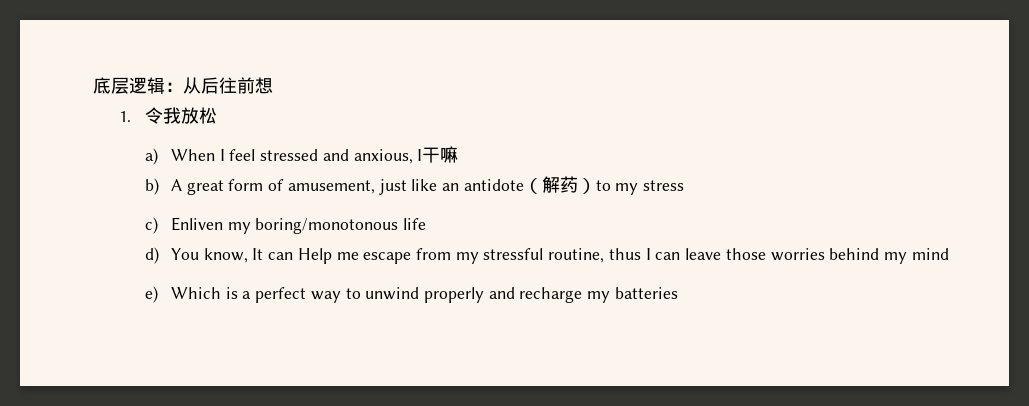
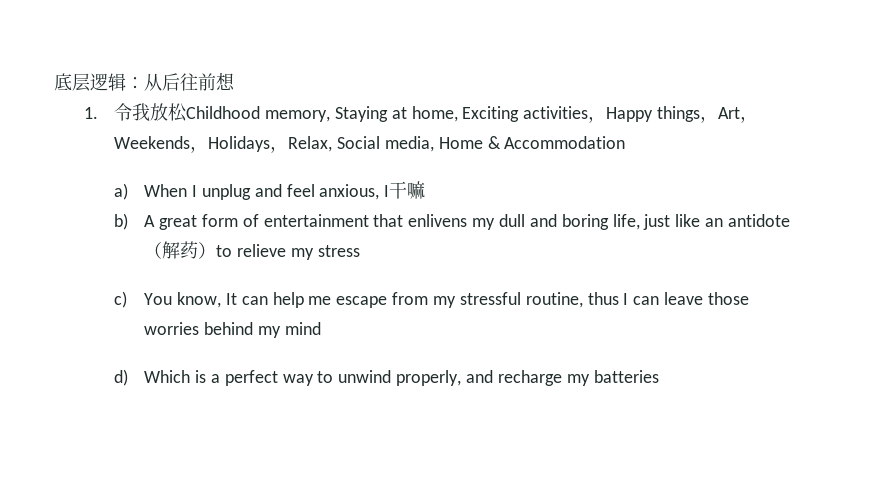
(217, 115) none -> [186,106,759,123] [114,136,626,153] Childhood memory, Staying at home, Exciting activities，Happy things，Art，Weekends，Holidays，Relax, Social media, Home & Accommodation
[229,149,349,161] feel stressed and -> [201,184,315,200] unplug and feel
[287,180,375,194] amusement, -> [263,214,640,230] entertainment that enlivens my dull and boring life,
(611, 185) none -> [236,244,286,257] relieve
[170,217,427,234] [144,247,159,264] Enliven my boring/monotonous life // d) -> (128, 299) none
[297,248,332,264] Help -> [272,292,304,308] help
[144,286,158,303] e) -> [114,369,129,386] d)
[423,287,484,303] properly -> [396,370,462,386] properly,

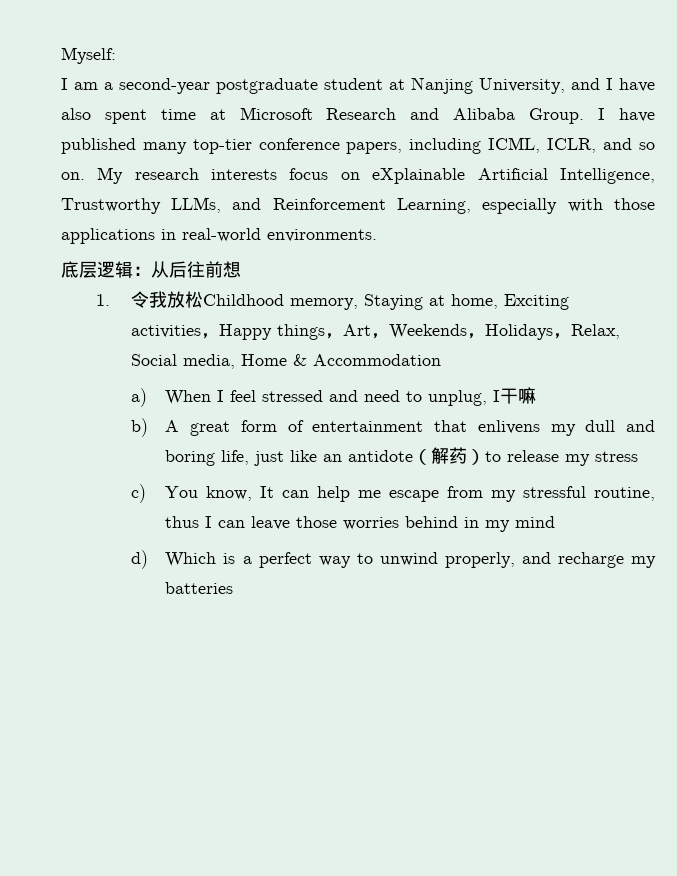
(54, 82) none -> [60,47,116,64] [60,77,655,94] [60,107,655,124] [60,137,656,154] [60,167,656,184] [60,197,655,214] [60,228,377,244] Myself: // I am a second-year postgraduate student at Nanjing University, and I have also spent time at Microsoft Research and Alibaba Group. I have published many top-tier conference papers, including ICML, ICLR, and so on. My research interests focus on eXplainable Artificial Intelligence, Trustworthy LLMs, and Reinforcement Learning, especially with those applications in real-world environments. //
[201,184,380,200] unplug and feel anxious, -> [230,390,488,406] feel stressed and need to unplug,
[236,244,286,257] relieve -> [507,450,560,462] release
(253, 328) none -> [464,517,480,528] in

